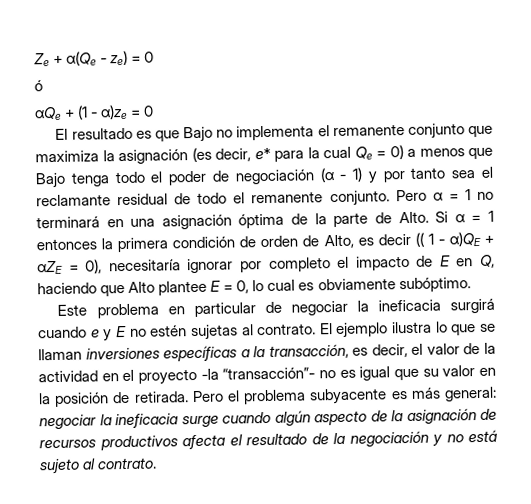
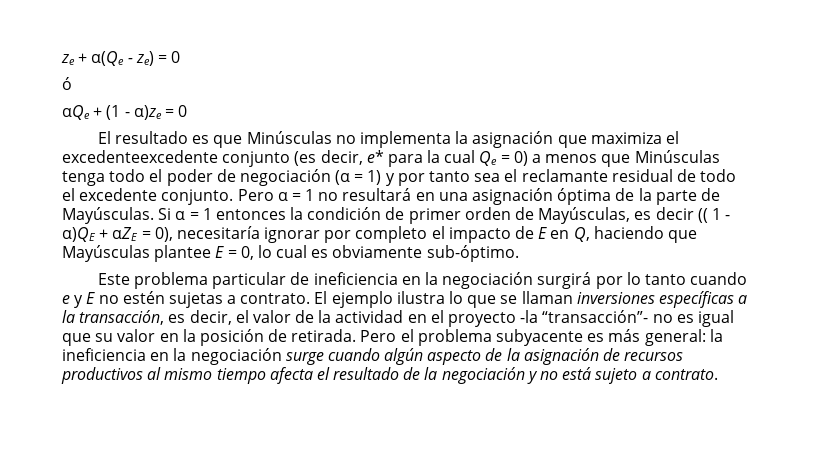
[34,53,50,67] Ze -> [61,54,75,65] ze
[183,126,214,143] Bajo -> [246,131,332,144] Minúsculas
[317,123,494,139] [35,149,188,165] el remanente conjunto que maximiza la asignación -> [455,131,679,148] [62,150,291,167] la asignación que maximiza el excedenteexcedente conjunto
[35,172,66,189] Bajo -> [634,150,720,163] Minúsculas
[339,174,347,180] - -> [354,174,364,182] =
[251,191,324,204] remanente -> [79,188,158,201] excedente
[36,216,100,229] terminará -> [342,188,412,201] resultará
[398,211,429,224] Alto. -> [62,207,154,224] Mayúsculas.
[117,237,169,253] primera -> (304, 213) none
(257, 242) none -> [408,208,461,224] primer
[323,234,354,249] Alto, -> [538,207,631,224] Mayúsculas,
[128,281,156,293] Alto -> [62,245,150,262] Mayúsculas
[398,277,471,293] subóptimo. -> [426,245,519,262] sub-óptimo.
[167,306,185,315] en -> (209, 280) none
[290,298,496,316] negociar la ineficacia surgirá -> [313,272,686,289] ineficiencia en la negociación surgirá por lo tanto
[241,324,254,336] al -> [227,295,237,304] a
[39,413,179,430] negociar la ineficacia -> [709,329,723,342] [62,348,282,365] la ineficiencia en la negociación
(178, 443) none -> [147,367,266,384] al mismo tiempo
[82,458,97,470] al -> [641,371,651,380] a

